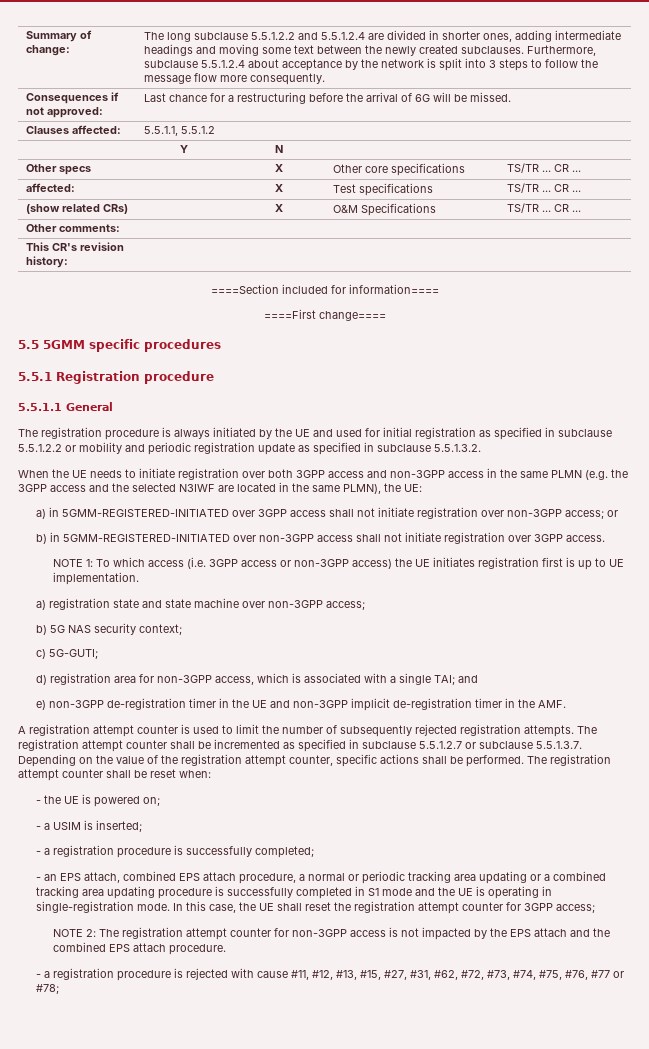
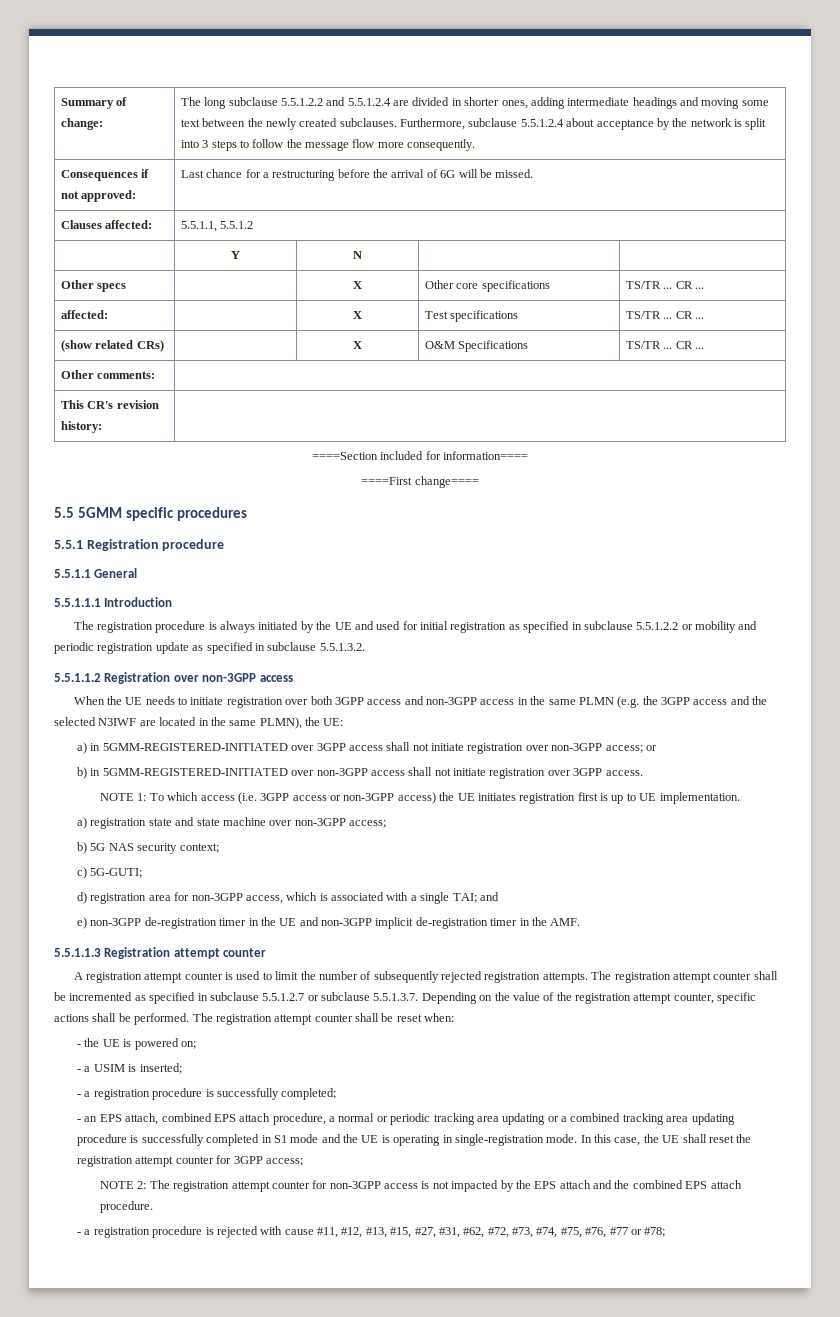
(113, 406) none -> [54,597,173,607] // 5.5.1.1.1 Introduction
(481, 448) none -> [54,672,293,684] // 5.5.1.1.2 Registration over non-3GPP access
(566, 704) none -> [54,947,267,959] // 5.5.1.1.3 Registration attempt counter

